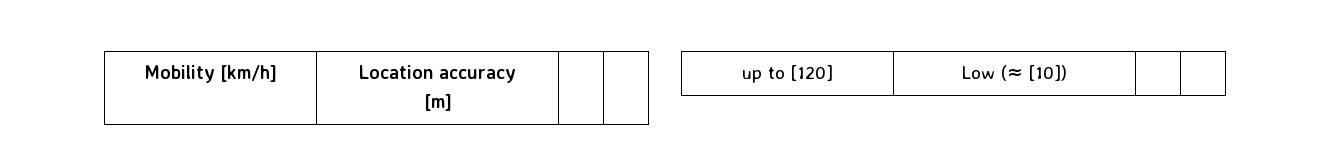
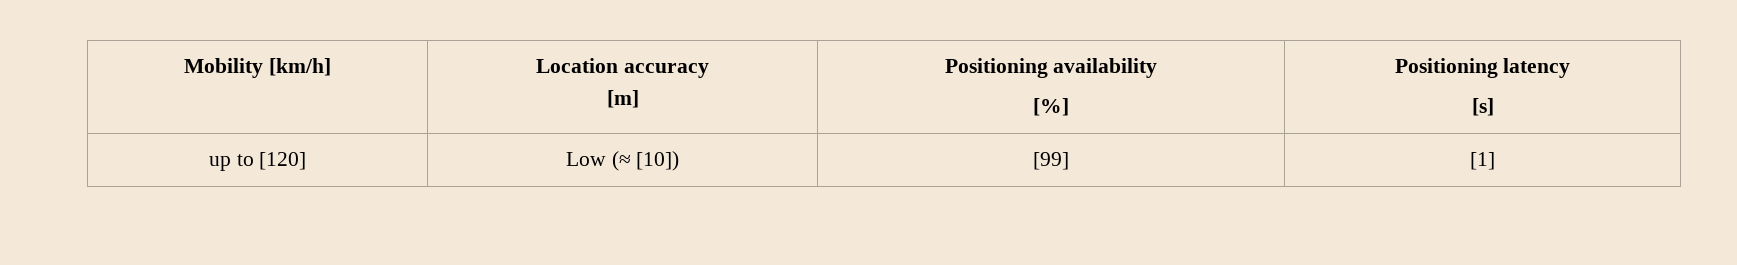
(452, 102) | -> [944,58,1158,78] [1033,98,1069,116] [1394,58,1571,78] [1471,98,1494,116] Positioning availability // [%] | Positioning latency // [s]
(1067, 73) | -> [1033,152,1069,170] [1470,152,1495,170] [99] | [1]

